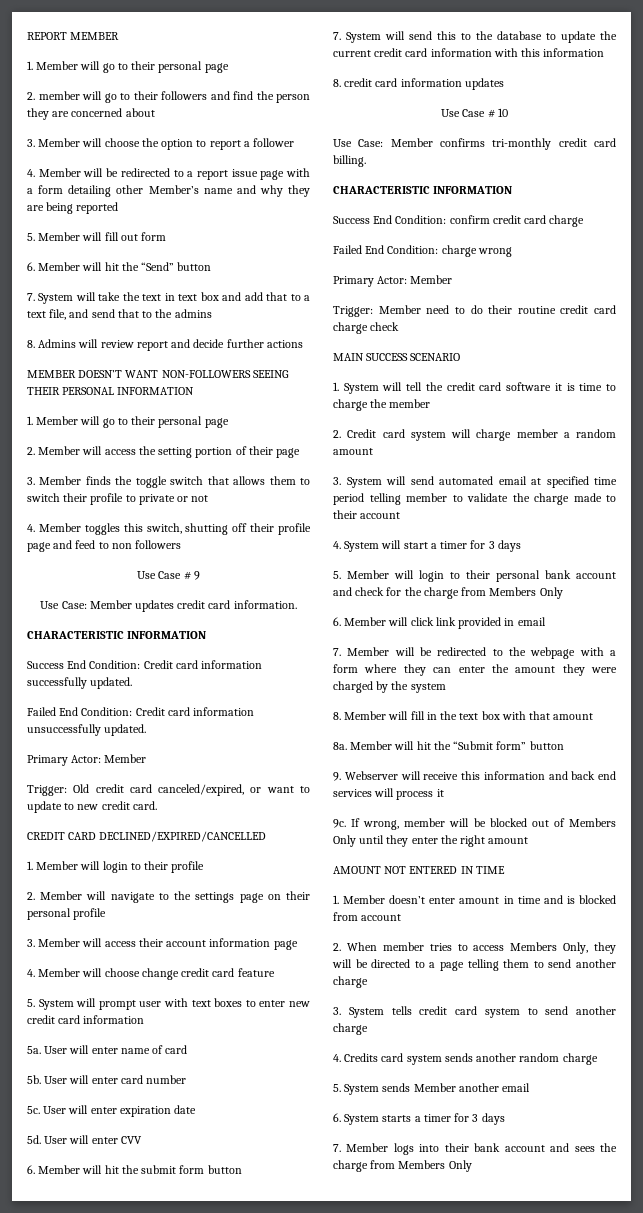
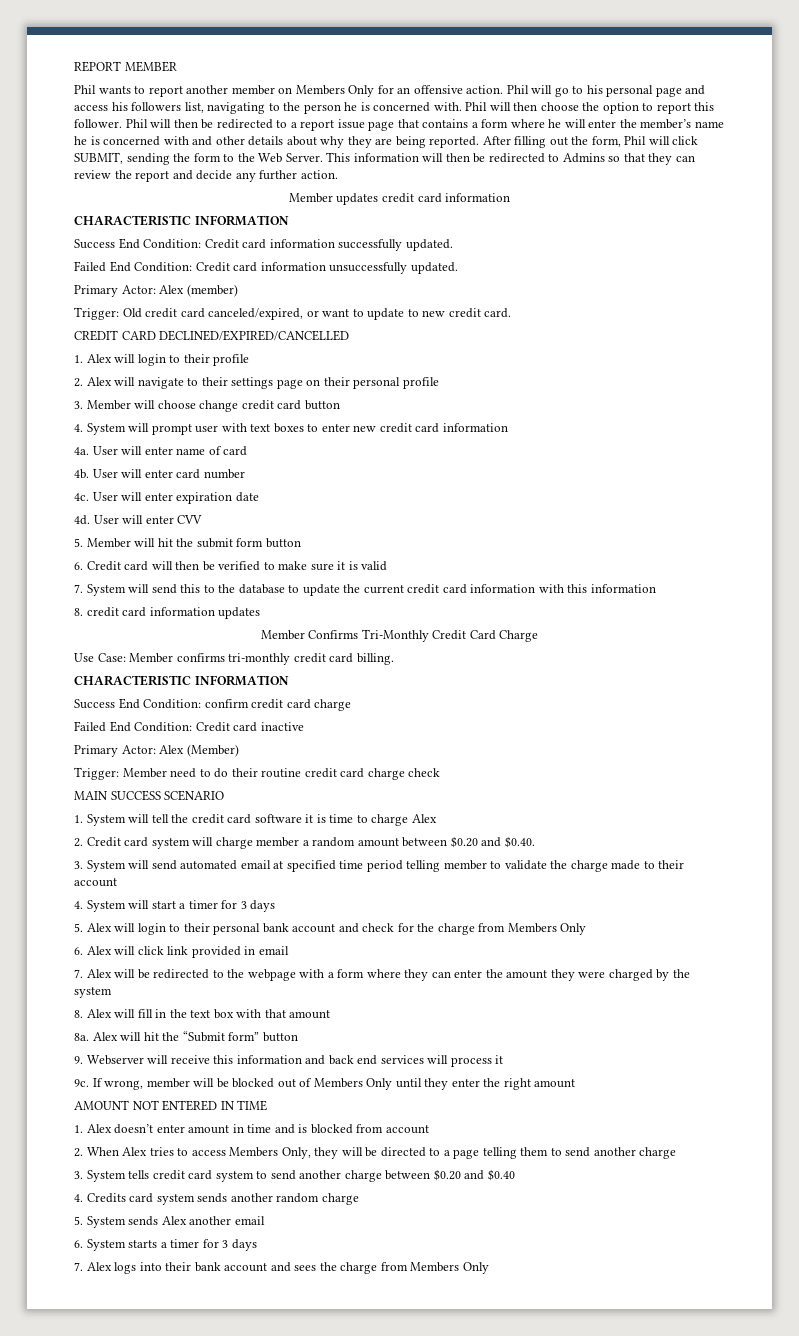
[27,61,229,73] [27,91,310,103] [27,108,155,120] [27,138,103,147] 1. Member will go to their personal page // 2. member will go to their followers and find the person they are concerned about // 3. Member will -> [74,85,706,97] [74,102,538,114] Phil wants to report another member on Members Only for an offensive action. Phil will go to his personal page and access his followers list, navigating to the person he is concerned with. Phil will then
[243,138,295,147] [27,168,104,177] a follower // 4. Member will -> [694,102,715,111] [74,119,198,128] this follower. Phil will then
[285,168,310,177] [27,185,310,197] [27,202,119,214] [27,232,167,241] [27,262,212,271] [27,292,310,304] [27,309,212,320] [27,339,303,351] [27,370,289,378] [27,387,195,395] [27,416,229,428] [27,446,301,458] [27,476,310,488] [27,493,209,505] [27,523,311,535] [27,540,182,552] [137,571,200,580] [40,601,87,609] with a form detailing other Member’s name and why they are being reported // 5. Member will fill out form // 6. Member will hit the “Send” button // 7. System will take the text in text box and add that to a text file, and send that to the admins // 8. Admins will review report and decide further actions // MEMBER DOESN’T WANT NON-FOLLOWERS SEEING THEIR PERSONAL INFORMATION // 1. Member will go to their personal page // 2. Member will access the setting portion of their page // 3. Member finds the toggle switch that allows them to switch their profile to private or not // 4. Member toggles this switch, shutting off their profile page and feed to non followers // Use Case # 9 // Use Case: -> [397,119,724,129] [74,136,699,148] [74,152,695,165] [74,170,338,182] that contains a form where he will enter the member’s name he is concerned with and other details about why they are being reported. After filling out the form, Phil will click SUBMIT, sending the form to the Web Server. This information will then be redirected to Admins so that they can review the report and decide any further action. //
[233,600,297,609] information. -> [445,193,511,202] information
[104,754,147,763] Member -> [159,284,238,297] Alex (member)
[36,861,79,870] Member -> [86,354,112,363] Alex
[40,891,83,900] Member -> [86,377,112,386] Alex
[174,891,192,900] the -> [201,377,228,386] their
[104,938,298,950] [27,968,103,977] access their account information page // 4. Member will -> (156, 404) none
[237,968,275,977] [27,999,35,1007] feature // 5. -> [304,400,340,410] [74,424,83,432] button // 4.
[27,1046,41,1054] 5a. -> [74,447,89,455] 4a.
[27,1075,41,1084] 5b. -> [74,469,89,479] 4b.
[27,1106,40,1114] 5c. -> [74,493,89,501] 4c.
[27,1135,41,1144] 5d. -> [74,515,90,525] 4d.
[27,1165,35,1174] 6. -> [74,538,83,547] 5.
(242, 1169) none -> [74,561,388,571] // 6. Credit card will then be verified to make sure it is valid
[441,108,508,118] Use Case # 10 -> [260,629,539,642] Member Confirms Tri-Monthly Credit Card Charge
[441,245,512,257] [333,275,453,287] charge wrong // Primary Actor: Member -> [195,722,304,732] [74,744,239,757] Credit card inactive // Primary Actor: Alex (Member)
[370,399,431,408] the member -> [411,814,437,823] Alex
(373, 451) none -> [402,836,535,848] between $0.20 and $0.40.
[347,570,389,579] Member -> [86,923,112,932] Alex
[344,617,387,626] Member -> [86,946,112,955] Alex
[347,647,390,656] Member -> [86,969,112,978] Alex
[344,711,387,720] Member -> [86,1009,112,1018] Alex
[350,741,393,750] Member -> [92,1032,118,1041] Alex
[343,895,386,904] Member -> [86,1124,112,1133] Alex
[382,942,424,951] member -> [122,1147,148,1156] Alex
(368, 1029) none -> [385,1169,515,1181] between $0.20 and $0.40
[413,1083,456,1092] Member -> [161,1216,187,1225] Alex
[346,1143,389,1152] Member -> [86,1262,112,1271] Alex

